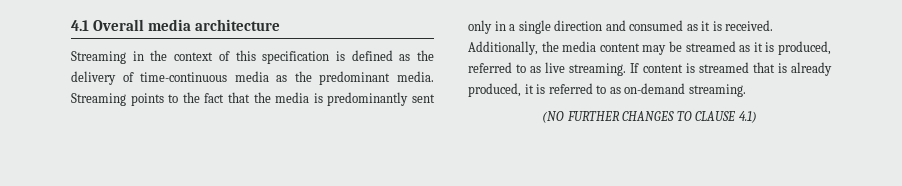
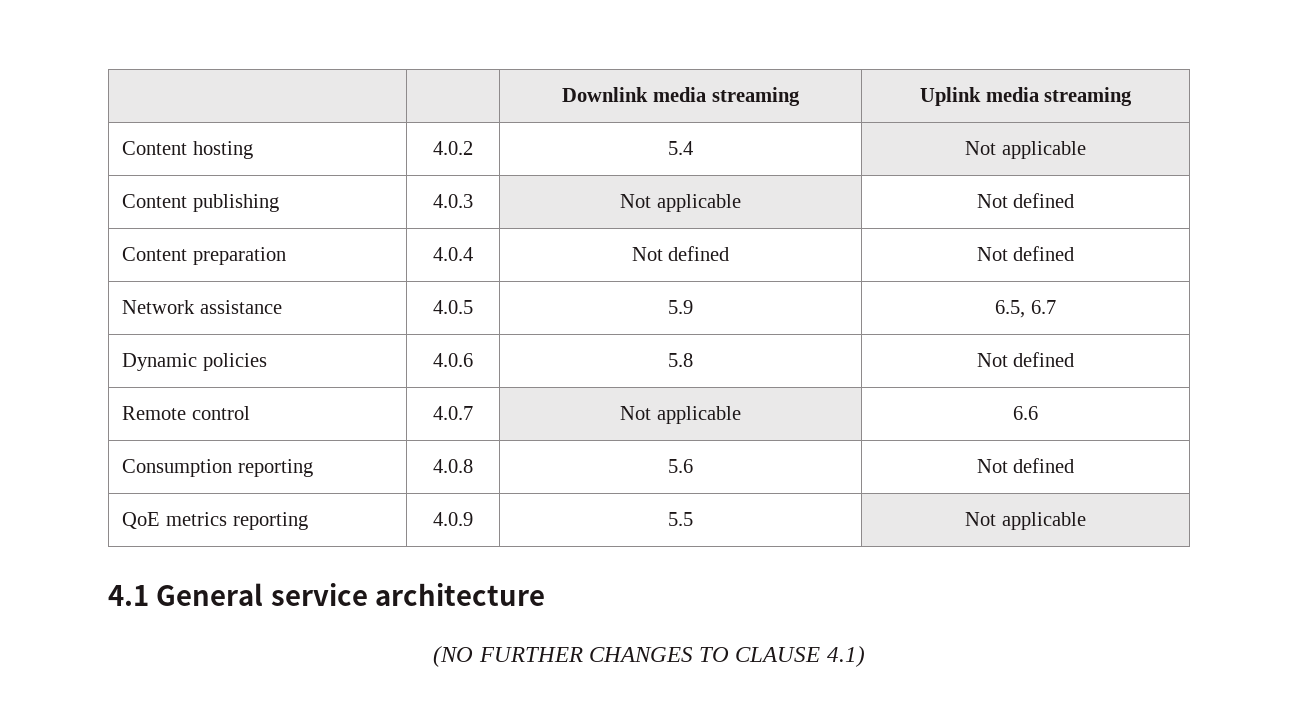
[71,19,281,31] [71,50,434,64] [71,71,434,85] [71,92,435,106] [468,20,774,34] [468,41,831,55] [468,62,832,76] [468,83,746,97] 4.1 Overall media architecture // Streaming in the context of this specification is defined as the delivery of time-continuous media as the predominant media. Streaming points to the fact that the media is predominantly sent only in a single direction and consumed as it is received. Additionally, the media content may be streamed as it is produced, referred to as live streaming. If content is streamed that is already produced, it is referred to as on-demand streaming. -> [562,87,800,106] [919,87,1133,106] [122,141,254,159] [433,141,473,155] [668,141,693,155] [965,141,1086,159] [122,194,280,212] [433,194,473,208] [620,194,741,212] [976,193,1075,208] [122,247,287,265] [433,247,473,261] [631,246,730,261] [976,246,1075,261] [122,300,283,314] [433,300,473,314] [668,300,693,314] [995,300,1056,318] [122,353,268,371] [433,353,473,367] [668,353,693,367] [976,352,1075,367] [122,406,251,420] [433,406,473,420] [620,406,741,424] [1013,406,1038,420] [122,459,314,477] [433,459,473,473] [668,459,693,473] [976,458,1075,473] [122,512,308,530] [433,512,473,526] [668,512,693,526] [965,512,1086,530] [108,583,546,606] | | Downlink media streaming | Uplink media streaming // Content hosting | 4.0.2 | 5.4 | Not applicable // Content publishing | 4.0.3 | Not applicable | Not defined // Content preparation | 4.0.4 | Not defined | Not defined // Network assistance | 4.0.5 | 5.9 | 6.5, 6.7 // Dynamic policies | 4.0.6 | 5.8 | Not defined // Remote control | 4.0.7 | Not applicable | 6.6 // Consumption reporting | 4.0.8 | 5.6 | Not defined // QoE metrics reporting | 4.0.9 | 5.5 | Not applicable // 4.1 General service architecture

